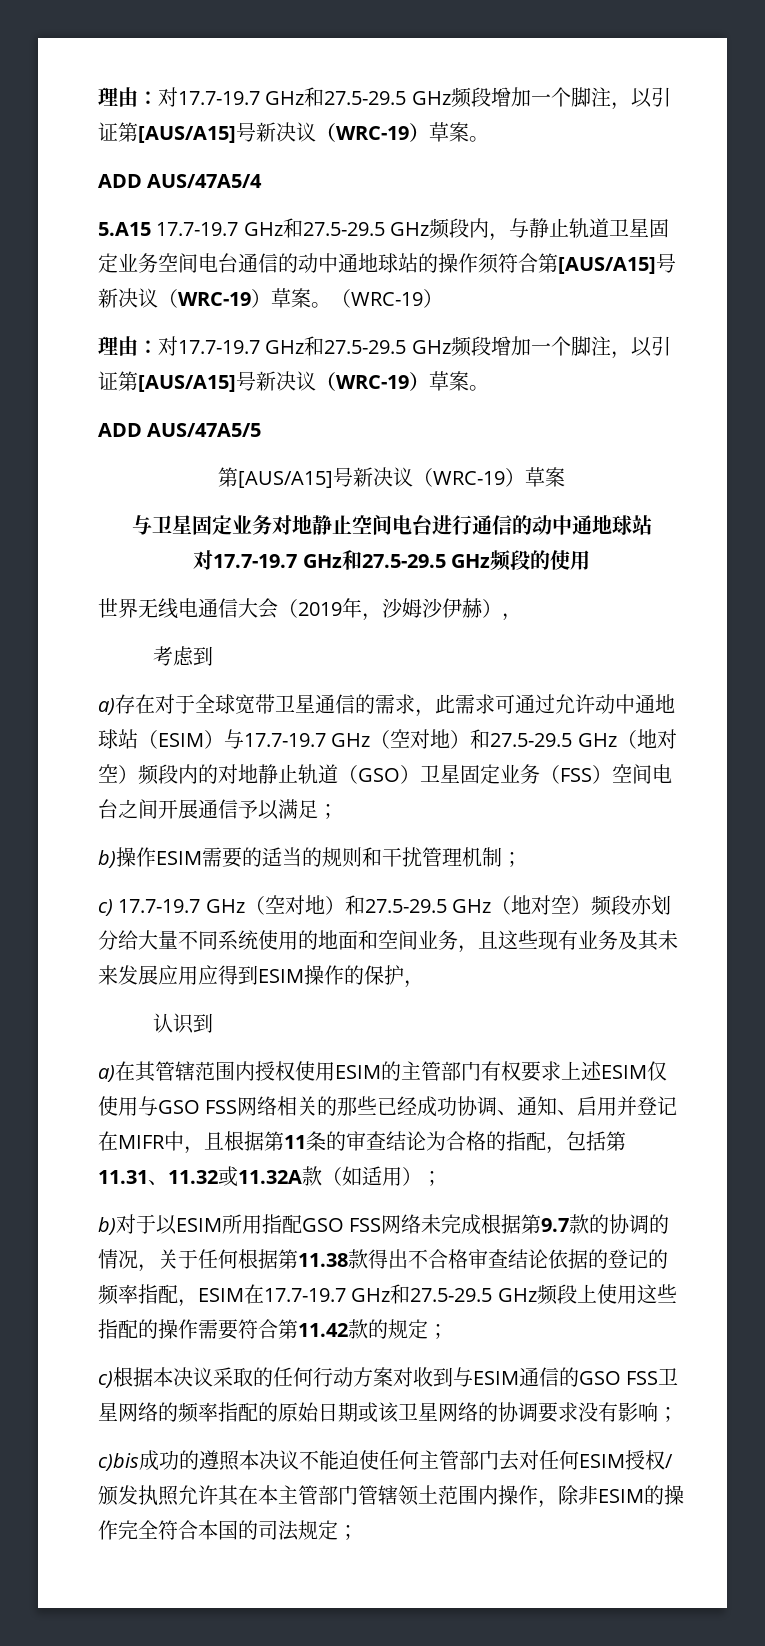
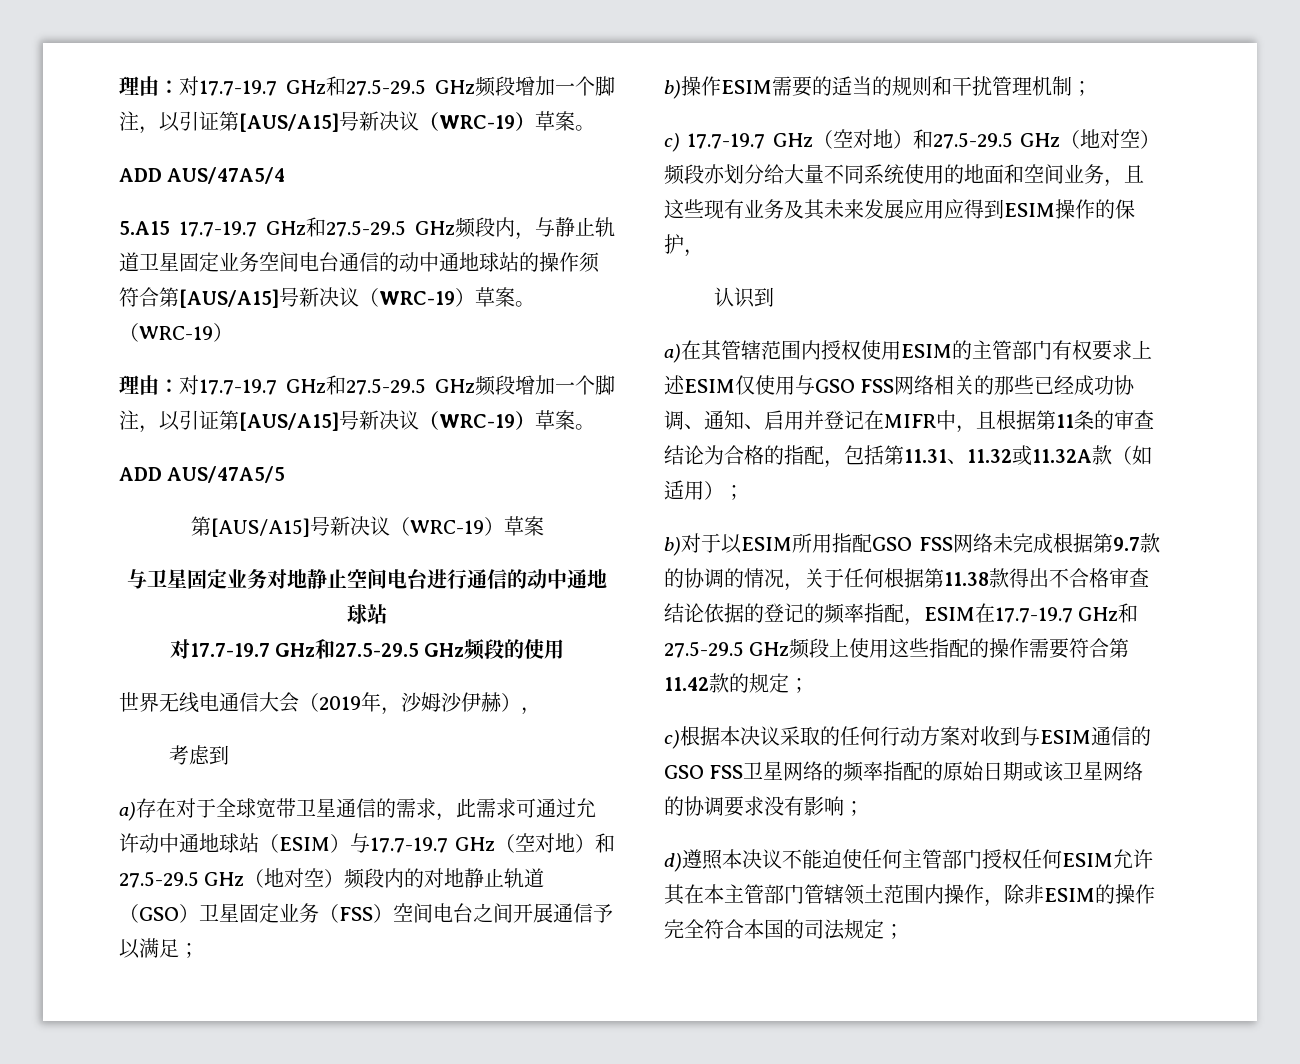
[98,1450,199,1471] c)bis成功的 -> [664,853,682,872] d)
[499,1450,539,1471] 去对 -> [982,849,1022,869] 授权
[625,1450,673,1470] [98,1485,179,1506] 授权/颁发执照 -> (1113, 860) none

